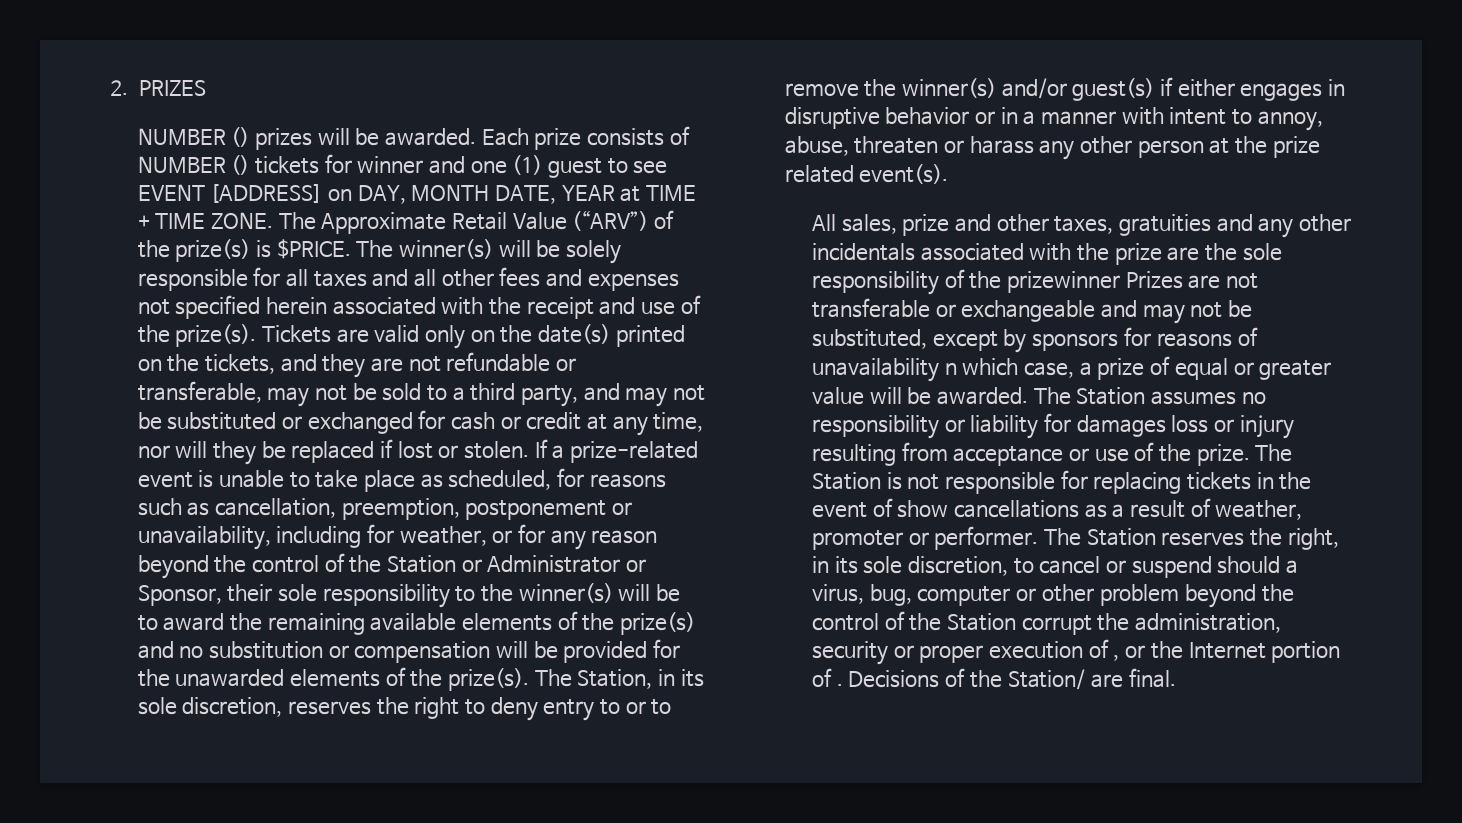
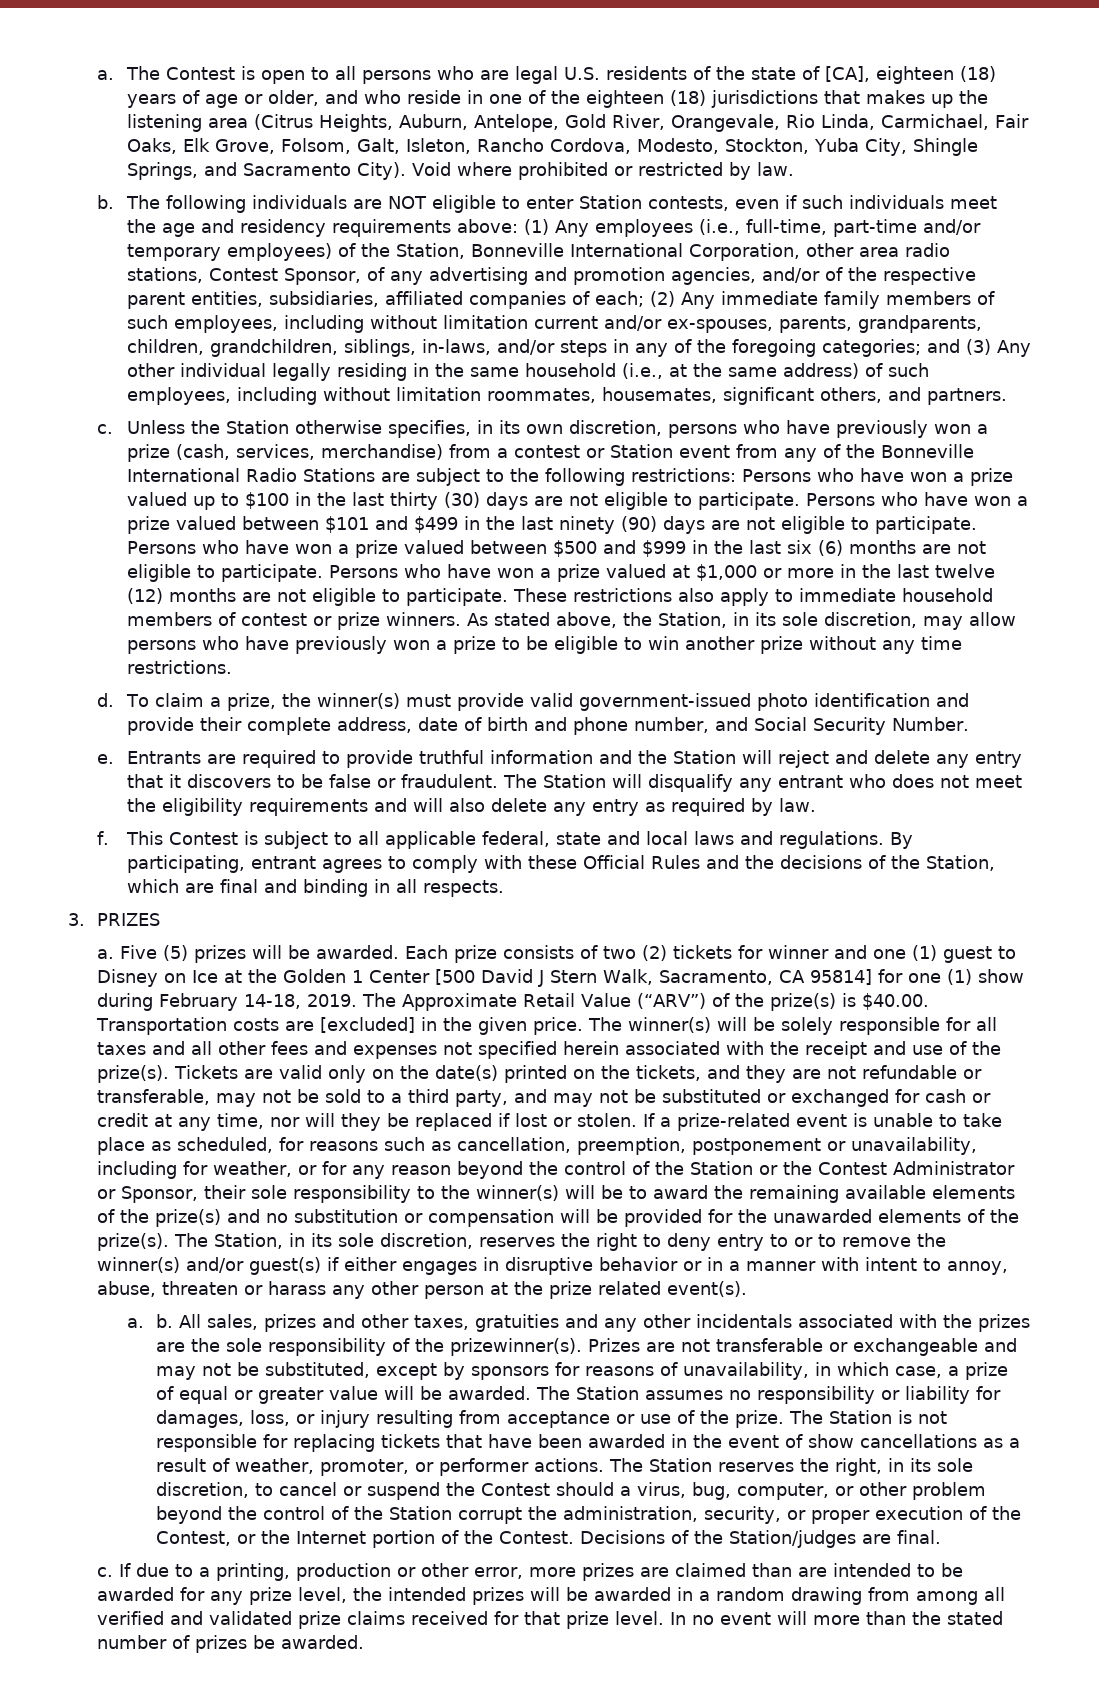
[110,80,206,96] [137,127,250,147] 2. PRIZES // NUMBER () -> [97,66,996,84] [126,90,988,108] [126,114,1029,132] [126,138,978,156] [126,162,794,180] [97,195,997,213] [126,219,981,237] [126,243,950,261] [126,267,976,285] [126,291,995,309] [126,315,982,333] [126,339,1031,357] [126,363,929,381] [126,387,1007,405] [97,420,988,438] [126,444,974,462] [126,468,1013,486] [126,492,1028,510] [126,516,977,534] [126,540,986,558] [126,564,995,582] [126,588,993,606] [126,612,1016,630] [126,636,962,654] [126,660,232,674] [97,693,969,711] [126,717,969,735] [97,750,1022,768] [126,774,1022,792] [126,798,816,816] [97,831,913,849] [126,855,995,873] [126,879,504,897] [68,913,161,926] [97,945,189,961] a. The Contest is open to all persons who are legal U.S. residents of the state of [CA], eighteen (18) years of age or older, and who reside in one of the eighteen (18) jurisdictions that makes up the listening area (Citrus Heights, Auburn, Antelope, Gold River, Orangevale, Rio Linda, Carmichael, Fair Oaks, Elk Grove, Folsom, Galt, Isleton, Rancho Cordova, Modesto, Stockton, Yuba City, Shingle Springs, and Sacramento City). Void where prohibited or restricted by law. // b. The following individuals are NOT eligible to enter Station contests, even if such individuals meet the age and residency requirements above: (1) Any employees (i.e., full-time, part-time and/or temporary employees) of the Station, Bonneville International Corporation, other area radio stations, Contest Sponsor, of any advertising and promotion agencies, and/or of the respective parent entities, subsidiaries, affiliated companies of each; (2) Any immediate family members of such employees, including without limitation current and/or ex-spouses, parents, grandparents, children, grandchildren, siblings, in-laws, and/or steps in any of the foregoing categories; and (3) Any other individual legally residing in the same household (i.e., at the same address) of such employees, including without limitation roommates, housemates, significant others, and partners. // c. Unless the Station otherwise specifies, in its own discretion, persons who have previously won a prize (cash, services, merchandise) from a contest or Station event from any of the Bonneville International Radio Stations are subject to the following restrictions: Persons who have won a prize valued up to $100 in the last thirty (30) days are not eligible to participate. Persons who have won a prize valued between $101 and $499 in the last ninety (90) days are not eligible to participate. Persons who have won a prize valued between $500 and $999 in the last six (6) months are not eligible to participate. Persons who have won a prize valued at $1,000 or more in the last twelve (12) months are not eligible to participate. These restrictions also apply to immediate household members of contest or prize winners. As stated above, the Station, in its sole discretion, may allow persons who have previously won a prize to be eligible to win another prize without any time restrictions. // d. To claim a prize, the winner(s) must provide valid government-issued photo identification and provide their complete address, date of birth and phone number, and Social Security Number. // e. Entrants are required to provide truthful information and the Station will reject and delete any entry that it discovers to be false or fraudulent. The Station will disqualify any entrant who does not meet the eligibility requirements and will also delete any entry as required by law. // f. This Contest is subject to all applicable federal, state and local laws and regulations. By participating, entrant agrees to comply with these Official Rules and the decisions of the Station, which are final and binding in all respects. // 3. PRIZES // a. Five (5)
[137,155,250,175] NUMBER () -> [603,945,668,961] two (2)
[633,160,668,174] [137,184,696,204] [137,212,273,229] see EVENT [ADDRESS] on DAY, MONTH DATE, YEAR at TIME + TIME ZONE. -> [97,969,1025,987] [97,993,358,1011] Disney on Ice at the Golden 1 Center [500 David J Stern Walk, Sacramento, CA 95814] for one (1) show during February 14-18, 2019.
[276,239,351,259] $PRICE. -> [862,993,930,1010] [96,1017,584,1035] $40.00. Transportation costs are [excluded] in the given price.
(482, 565) none -> [783,1161,888,1175] the Contest
(949, 174) none -> [126,1314,174,1328] a. b.
[902,214,950,236] prize -> [264,1314,317,1332] prizes
[1114,243,1162,265] prize -> [978,1314,1031,1332] prizes
[1007,271,1121,293] prizewinner -> [450,1338,583,1356] prizewinner(s).
[812,358,957,382] unavailability n -> [683,1362,832,1380] unavailability, in
[1076,415,1209,437] damages loss -> [156,1410,291,1428] damages, loss,
(1252, 481) none -> [446,1434,666,1448] that have been awarded
[812,526,1039,550] promoter or performer. -> [320,1458,605,1476] promoter, or performer actions.
(1212, 567) none -> [446,1482,551,1496] the Contest
[917,586,1011,606] computer -> [737,1483,830,1500] computer,
[812,641,889,665] security -> [704,1506,782,1524] security,
[1113,655,1120,661] , -> [992,1506,1022,1520] [156,1531,232,1546] the Contest,
[836,684,843,686] . -> [464,1530,575,1544] the Contest.
[1007,669,1086,690] Station/ -> [729,1530,857,1548] Station/judges
(1176, 678) none -> [97,1563,964,1581] [97,1587,1006,1605] [97,1611,1004,1629] [97,1635,365,1653] // c. If due to a printing, production or other error, more prizes are claimed than are intended to be awarded for any prize level, the intended prizes will be awarded in a random drawing from among all verified and validated prize claims received for that prize level. In no event will more than the stated number of prizes be awarded.

